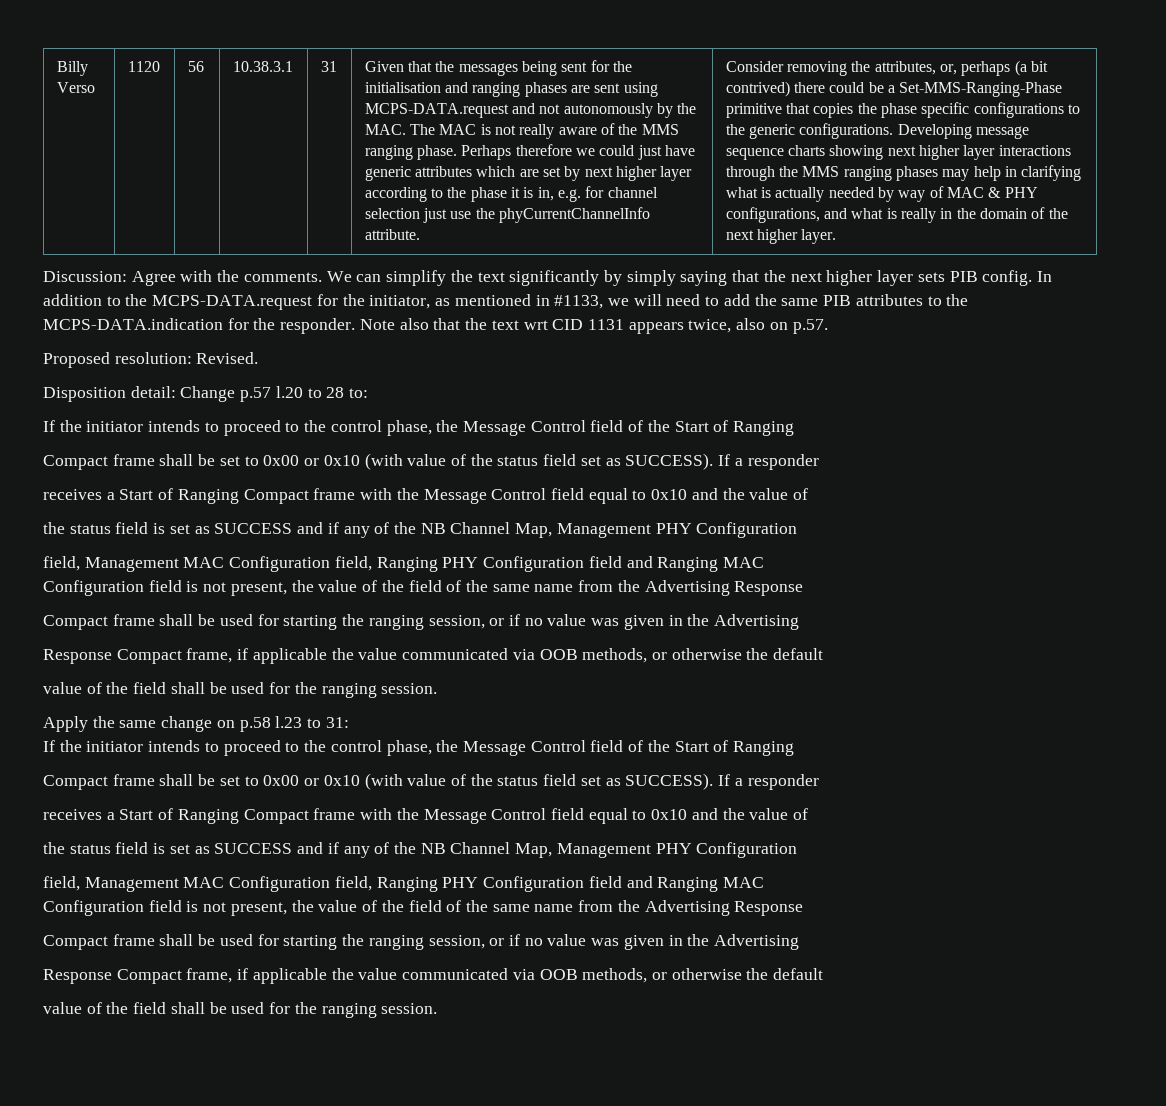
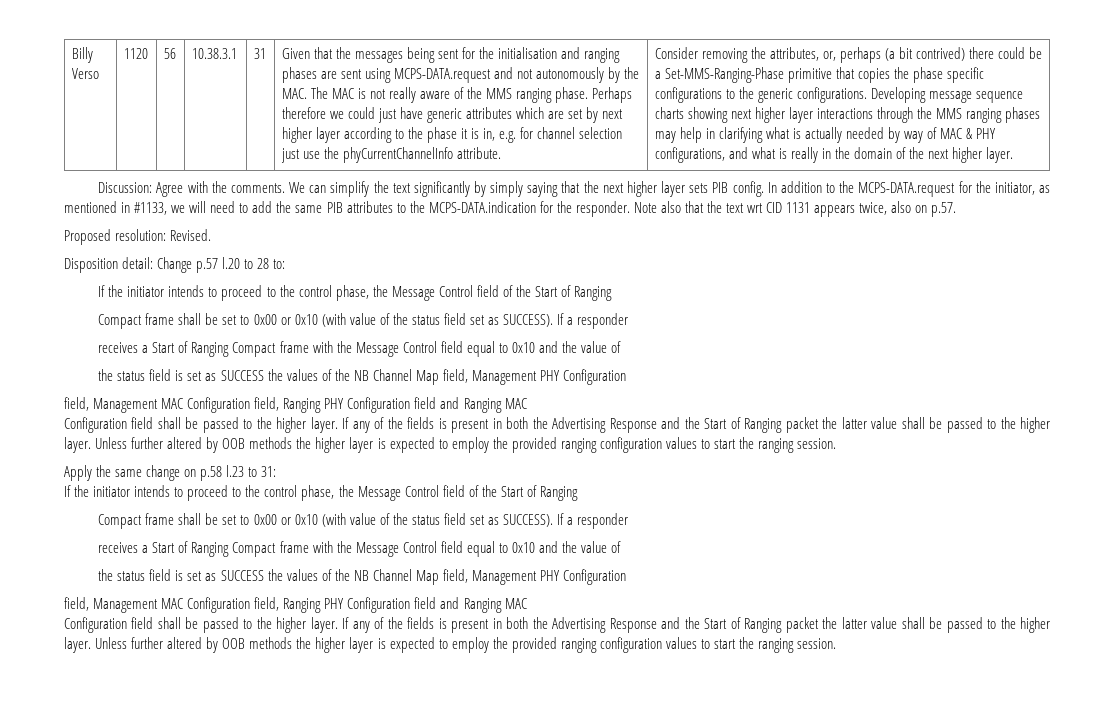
[297,522,553,538] and if any of the NB Channel Map, -> [267,369,468,385] the values of the NB Channel Map field,
[186,580,804,596] [43,614,800,630] [43,648,824,664] [43,682,291,694] is not present, the value of the field of the same name from the Advertising Response // Compact frame shall be used for starting the ranging session, or if no value was given in the Advertising // Response Compact frame, if applicable the value communicated via OOB methods, or otherwise the default // value of the field shall be used for -> [157,417,1050,433] [64,437,736,453] shall be passed to the higher layer. If any of the fields is present in both the Advertising Response and the Start of Ranging packet the latter value shall be passed to the higher layer. Unless further altered by OOB methods the higher layer is expected to employ the provided ranging configuration values to start
[297,842,553,858] and if any of the NB Channel Map, -> [267,569,468,585] the values of the NB Channel Map field,
[186,900,804,916] [43,934,800,950] [43,968,824,984] [43,1002,291,1014] is not present, the value of the field of the same name from the Advertising Response // Compact frame shall be used for starting the ranging session, or if no value was given in the Advertising // Response Compact frame, if applicable the value communicated via OOB methods, or otherwise the default // value of the field shall be used for -> [157,617,1050,633] [64,637,736,653] shall be passed to the higher layer. If any of the fields is present in both the Advertising Response and the Start of Ranging packet the latter value shall be passed to the higher layer. Unless further altered by OOB methods the higher layer is expected to employ the provided ranging configuration values to start

